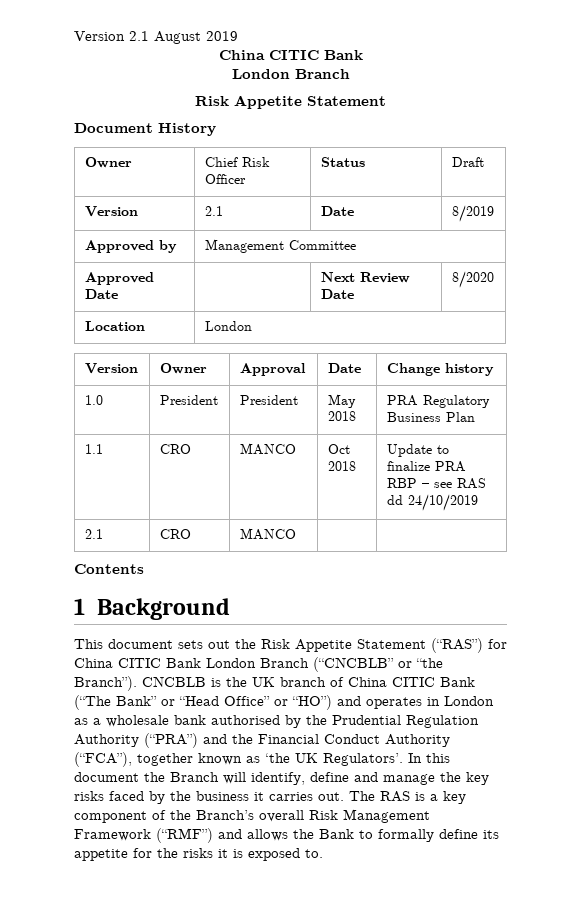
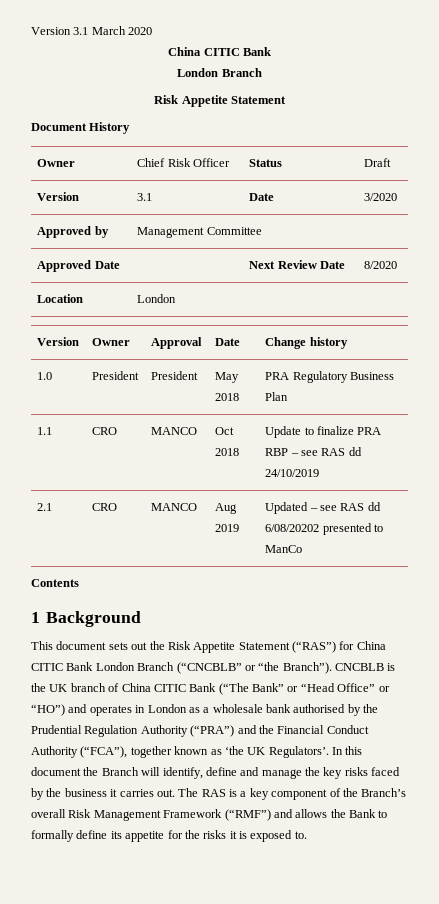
[74,31,238,44] Version 2.1 August 2019 -> [31,26,153,35] Version 3.1 March 2020
[204,206,223,216] [320,206,354,216] [451,205,494,222] 2.1 | Date | 8/2019 -> [137,193,153,201] [249,193,275,201] [364,193,398,201] 3.1 | Date | 3/2020
(296, 534) | -> [215,503,238,514] [215,524,240,532] [265,502,381,514] [265,523,383,535] [265,545,303,553] Aug 2019 | Updated – see RAS dd 6/08/20202 presented to ManCo

